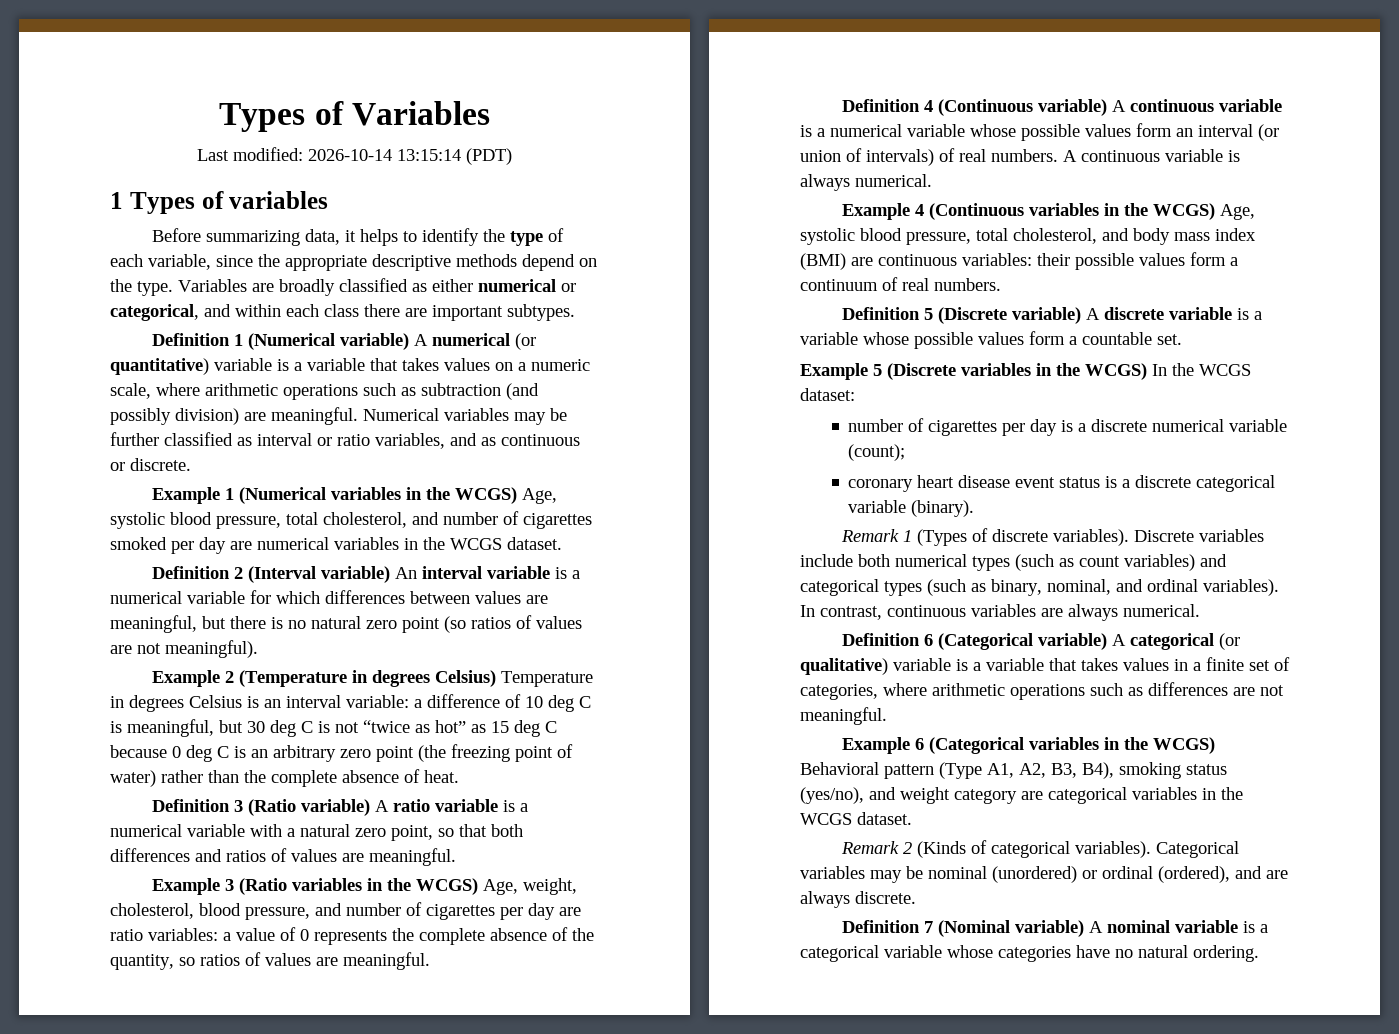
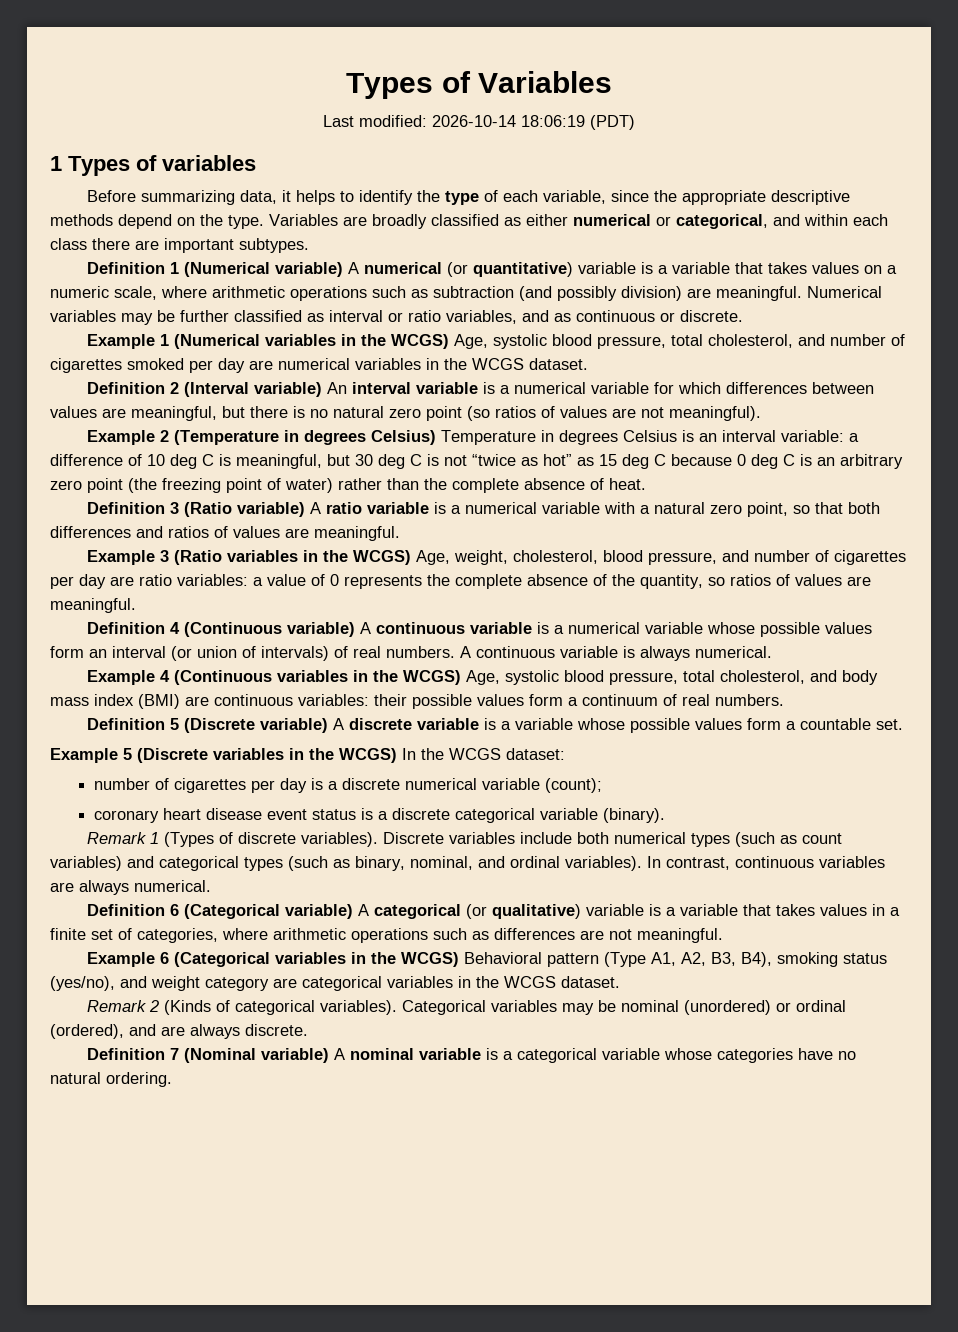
[397,149,461,161] 13:15:14 -> [521,115,585,127] 18:06:19

